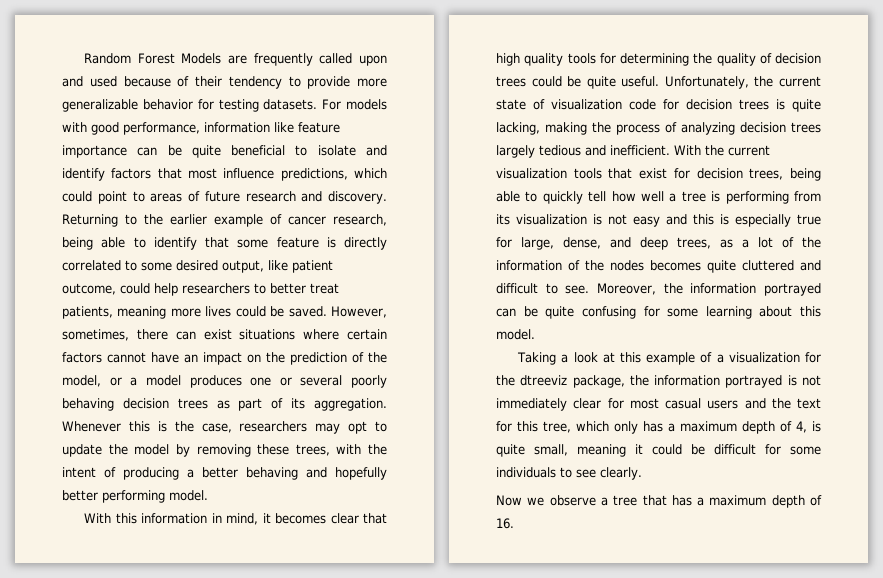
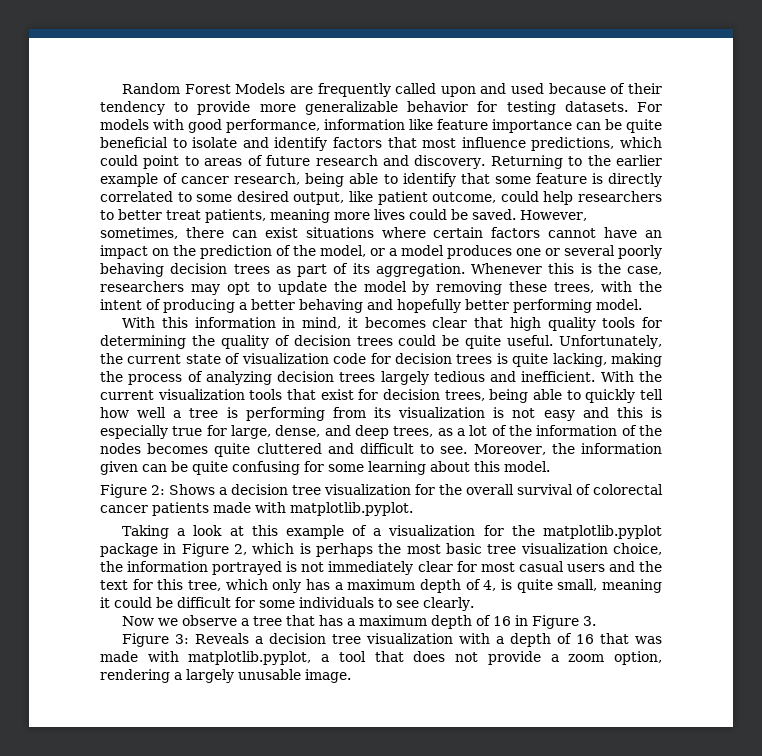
[764,283,821,296] portrayed -> [100,461,138,475] given
(535, 334) none -> [100,484,663,498] [100,502,413,516] // Figure 2: Shows a decision tree visualization for the overall survival of colorectal cancer patients made with matplotlib.pyplot.
[520,375,625,388] dtreeviz package, -> [542,525,662,539] [100,543,662,557] matplotlib.pyplot package in Figure 2, which is perhaps the most basic tree visualization choice,
[496,518,514,529] 16. -> [493,615,597,629] [122,633,663,647] [100,651,663,665] [100,669,351,683] 16 in Figure 3. // Figure 3: Reveals a decision tree visualization with a depth of 16 that was made with matplotlib.pyplot, a tool that does not provide a zoom option, rendering a largely unusable image.

